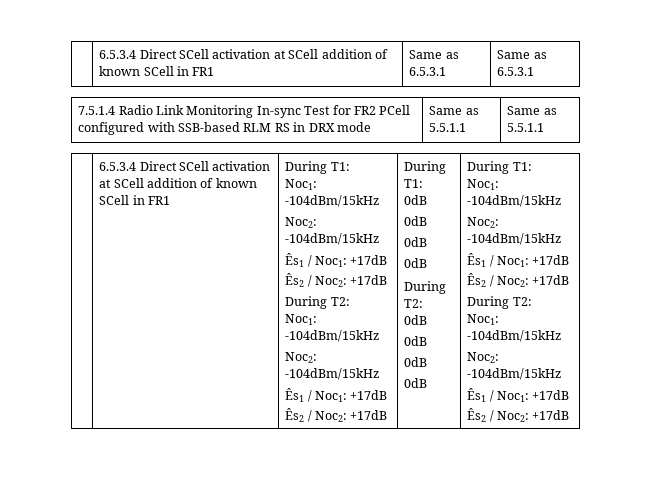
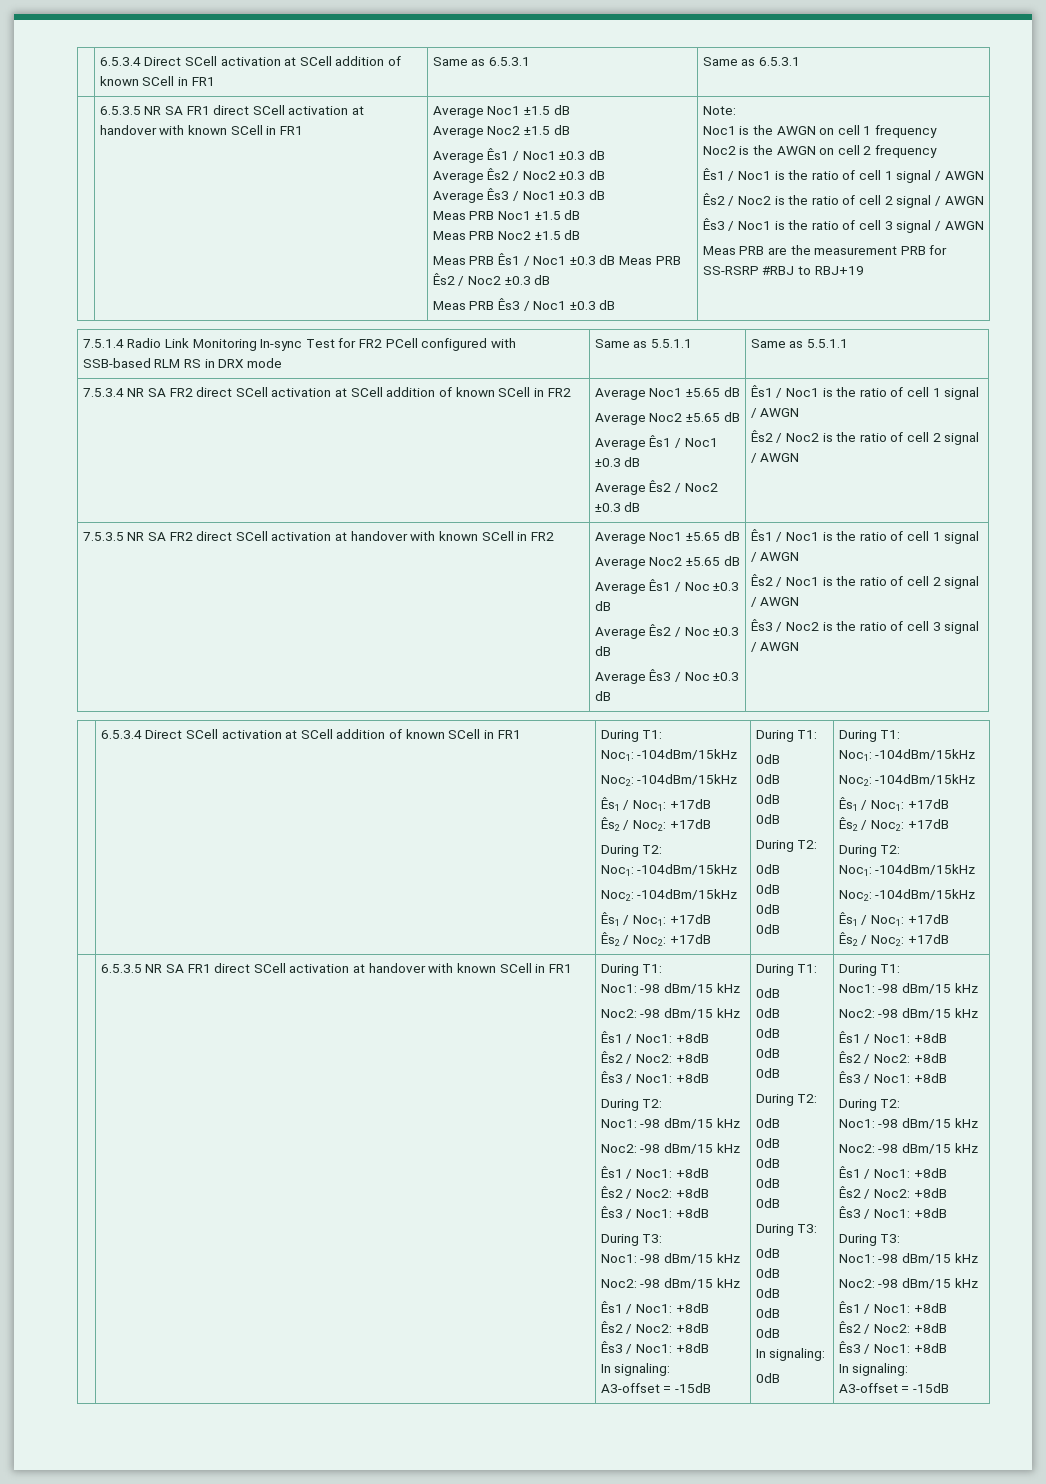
(535, 71) none -> [99,105,365,115] [99,125,303,135] [432,105,570,118] [432,125,570,138] [432,148,605,163] [432,168,605,183] [432,188,605,203] [432,210,581,220] [432,230,581,240] [432,253,681,266] [432,273,551,286] [432,298,616,311] [702,106,736,115] [702,125,938,138] [702,145,938,158] [702,168,984,183] [702,193,984,208] [702,218,984,233] [702,245,948,255] [702,266,864,275] // | 6.5.3.5 NR SA FR1 direct SCell activation at handover with known SCell in FR1 | Average Noc1 ±1.5 dB // Average Noc2 ±1.5 dB // Average Ês1 / Noc1 ±0.3 dB // Average Ês2 / Noc2 ±0.3 dB // Average Ês3 / Noc1 ±0.3 dB // Meas PRB Noc1 ±1.5 dB // Meas PRB Noc2 ±1.5 dB // Meas PRB Ês1 / Noc1 ±0.3 dB Meas PRB Ês2 / Noc2 ±0.3 dB // Meas PRB Ês3 / Noc1 ±0.3 dB | Note: // Noc1 is the AWGN on cell 1 frequency // Noc2 is the AWGN on cell 2 frequency // Ês1 / Noc1 is the ratio of cell 1 signal / AWGN // Ês2 / Noc2 is the ratio of cell 2 signal / AWGN // Ês3 / Noc1 is the ratio of cell 3 signal / AWGN // Meas PRB are the measurement PRB for SS-RSRP #RBJ to RBJ+19
(545, 127) none -> [82,387,571,397] [594,387,740,400] [594,412,740,425] [594,435,718,450] [594,457,641,467] [594,480,718,495] [594,502,641,512] [750,385,980,400] [750,408,800,418] [750,430,980,445] [750,453,800,463] [82,531,554,541] [594,531,740,544] [594,556,740,569] [594,579,740,594] [594,601,611,611] [594,624,740,639] [594,646,611,656] [594,669,740,684] [594,691,611,701] [750,529,980,544] [750,552,800,562] [750,574,980,589] [750,597,800,607] [750,619,980,634] [750,642,800,652] // 7.5.3.4 NR SA FR2 direct SCell activation at SCell addition of known SCell in FR2 | Average Noc1 ±5.65 dB // Average Noc2 ±5.65 dB // Average Ês1 / Noc1 ±0.3 dB // Average Ês2 / Noc2 ±0.3 dB | Ês1 / Noc1 is the ratio of cell 1 signal / AWGN // Ês2 / Noc2 is the ratio of cell 2 signal / AWGN // 7.5.3.5 NR SA FR2 direct SCell activation at handover with known SCell in FR2 | Average Noc1 ±5.65 dB // Average Noc2 ±5.65 dB // Average Ês1 / Noc ±0.3 dB // Average Ês2 / Noc ±0.3 dB // Average Ês3 / Noc ±0.3 dB | Ês1 / Noc1 is the ratio of cell 1 signal / AWGN // Ês2 / Noc1 is the ratio of cell 2 signal / AWGN // Ês3 / Noc2 is the ratio of cell 3 signal / AWGN
(570, 415) none -> [100,963,572,973] [600,964,663,976] [600,983,740,994] [600,1008,740,1019] [600,1031,709,1044] [600,1051,709,1064] [600,1071,709,1084] [600,1099,663,1111] [600,1118,740,1129] [600,1143,740,1154] [600,1166,709,1179] [600,1186,709,1199] [600,1206,709,1219] [600,1234,663,1246] [600,1253,740,1264] [600,1278,740,1289] [600,1301,709,1314] [600,1321,709,1334] [600,1341,709,1354] [600,1363,671,1376] [600,1383,711,1393] [755,964,818,976] [755,988,780,998] [755,1008,780,1018] [755,1028,780,1038] [755,1048,780,1058] [755,1068,780,1078] [755,1094,818,1106] [755,1118,780,1128] [755,1138,780,1148] [755,1158,780,1168] [755,1178,780,1188] [755,1198,780,1208] [755,1224,818,1236] [755,1248,780,1258] [755,1268,780,1278] [755,1288,780,1298] [755,1308,780,1318] [755,1328,780,1338] [755,1348,826,1361] [755,1373,780,1383] [838,964,901,976] [838,983,978,994] [838,1008,978,1019] [838,1031,947,1044] [838,1051,947,1064] [838,1071,947,1084] [838,1099,901,1111] [838,1118,978,1129] [838,1143,978,1154] [838,1166,947,1179] [838,1186,947,1199] [838,1206,947,1219] [838,1234,901,1246] [838,1253,978,1264] [838,1278,978,1289] [838,1301,947,1314] [838,1321,947,1334] [838,1341,947,1354] [838,1363,909,1376] [838,1383,949,1393] // | 6.5.3.5 NR SA FR1 direct SCell activation at handover with known SCell in FR1 | During T1: // Noc1: -98 dBm/15 kHz // Noc2: -98 dBm/15 kHz // Ês1 / Noc1: +8dB // Ês2 / Noc2: +8dB // Ês3 / Noc1: +8dB // During T2: // Noc1: -98 dBm/15 kHz // Noc2: -98 dBm/15 kHz // Ês1 / Noc1: +8dB // Ês2 / Noc2: +8dB // Ês3 / Noc1: +8dB // During T3: // Noc1: -98 dBm/15 kHz // Noc2: -98 dBm/15 kHz // Ês1 / Noc1: +8dB // Ês2 / Noc2: +8dB // Ês3 / Noc1: +8dB // In signaling: // A3-offset = -15dB | During T1: // 0dB // 0dB // 0dB // 0dB // 0dB // During T2: // 0dB // 0dB // 0dB // 0dB // 0dB // During T3: // 0dB // 0dB // 0dB // 0dB // 0dB // In signaling: // 0dB | During T1: // Noc1: -98 dBm/15 kHz // Noc2: -98 dBm/15 kHz // Ês1 / Noc1: +8dB // Ês2 / Noc2: +8dB // Ês3 / Noc1: +8dB // During T2: // Noc1: -98 dBm/15 kHz // Noc2: -98 dBm/15 kHz // Ês1 / Noc1: +8dB // Ês2 / Noc2: +8dB // Ês3 / Noc1: +8dB // During T3: // Noc1: -98 dBm/15 kHz // Noc2: -98 dBm/15 kHz // Ês1 / Noc1: +8dB // Ês2 / Noc2: +8dB // Ês3 / Noc1: +8dB // In signaling: // A3-offset = -15dB

